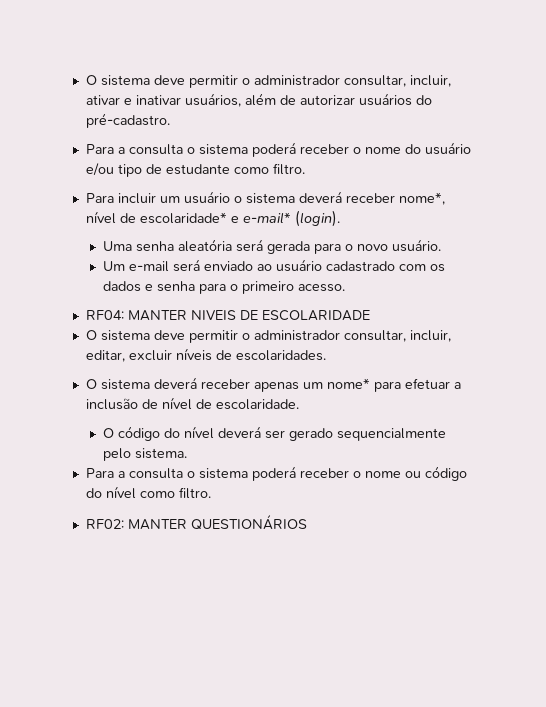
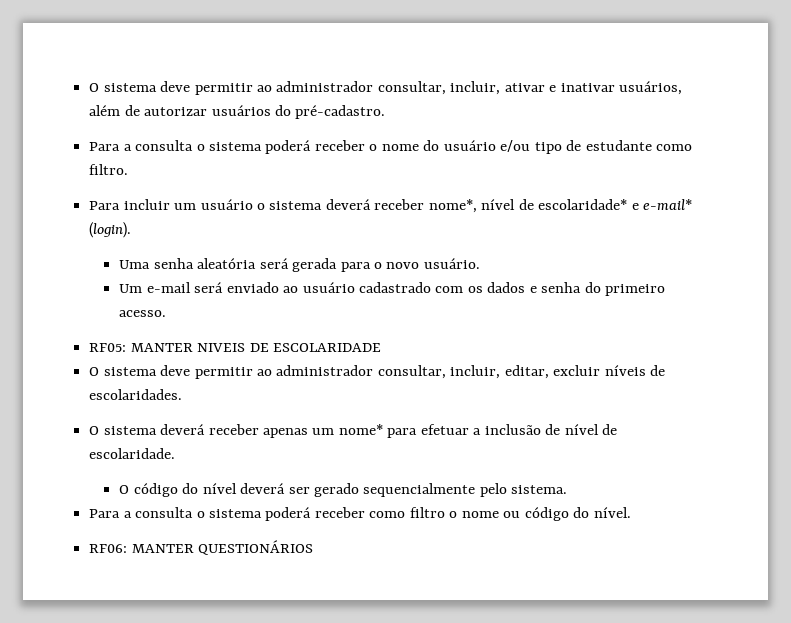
[85,75,250,88] O sistema deve permitir o -> [89,81,272,95] O sistema deve permitir ao
[199,283,239,294] para o -> [584,282,601,293] do
[85,310,124,320] RF04: -> [89,343,127,352] RF05:
[241,333,250,340] o -> [256,369,272,376] ao
(349, 473) none -> [369,507,445,518] como filtro
[105,486,211,499] [85,519,124,529] nível como filtro. // RF02: -> [593,507,631,518] [89,544,128,553] nível. // RF06:

